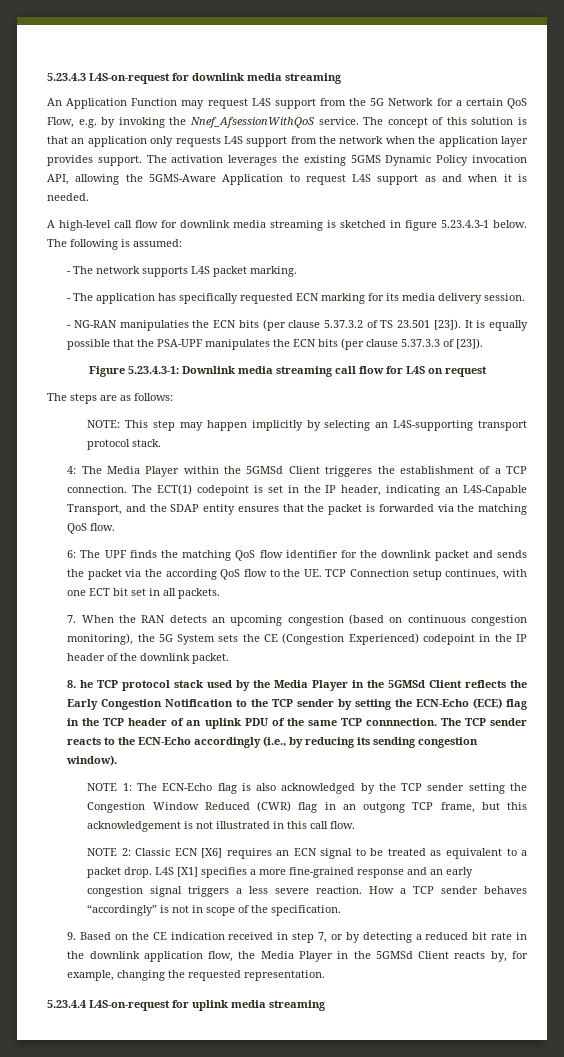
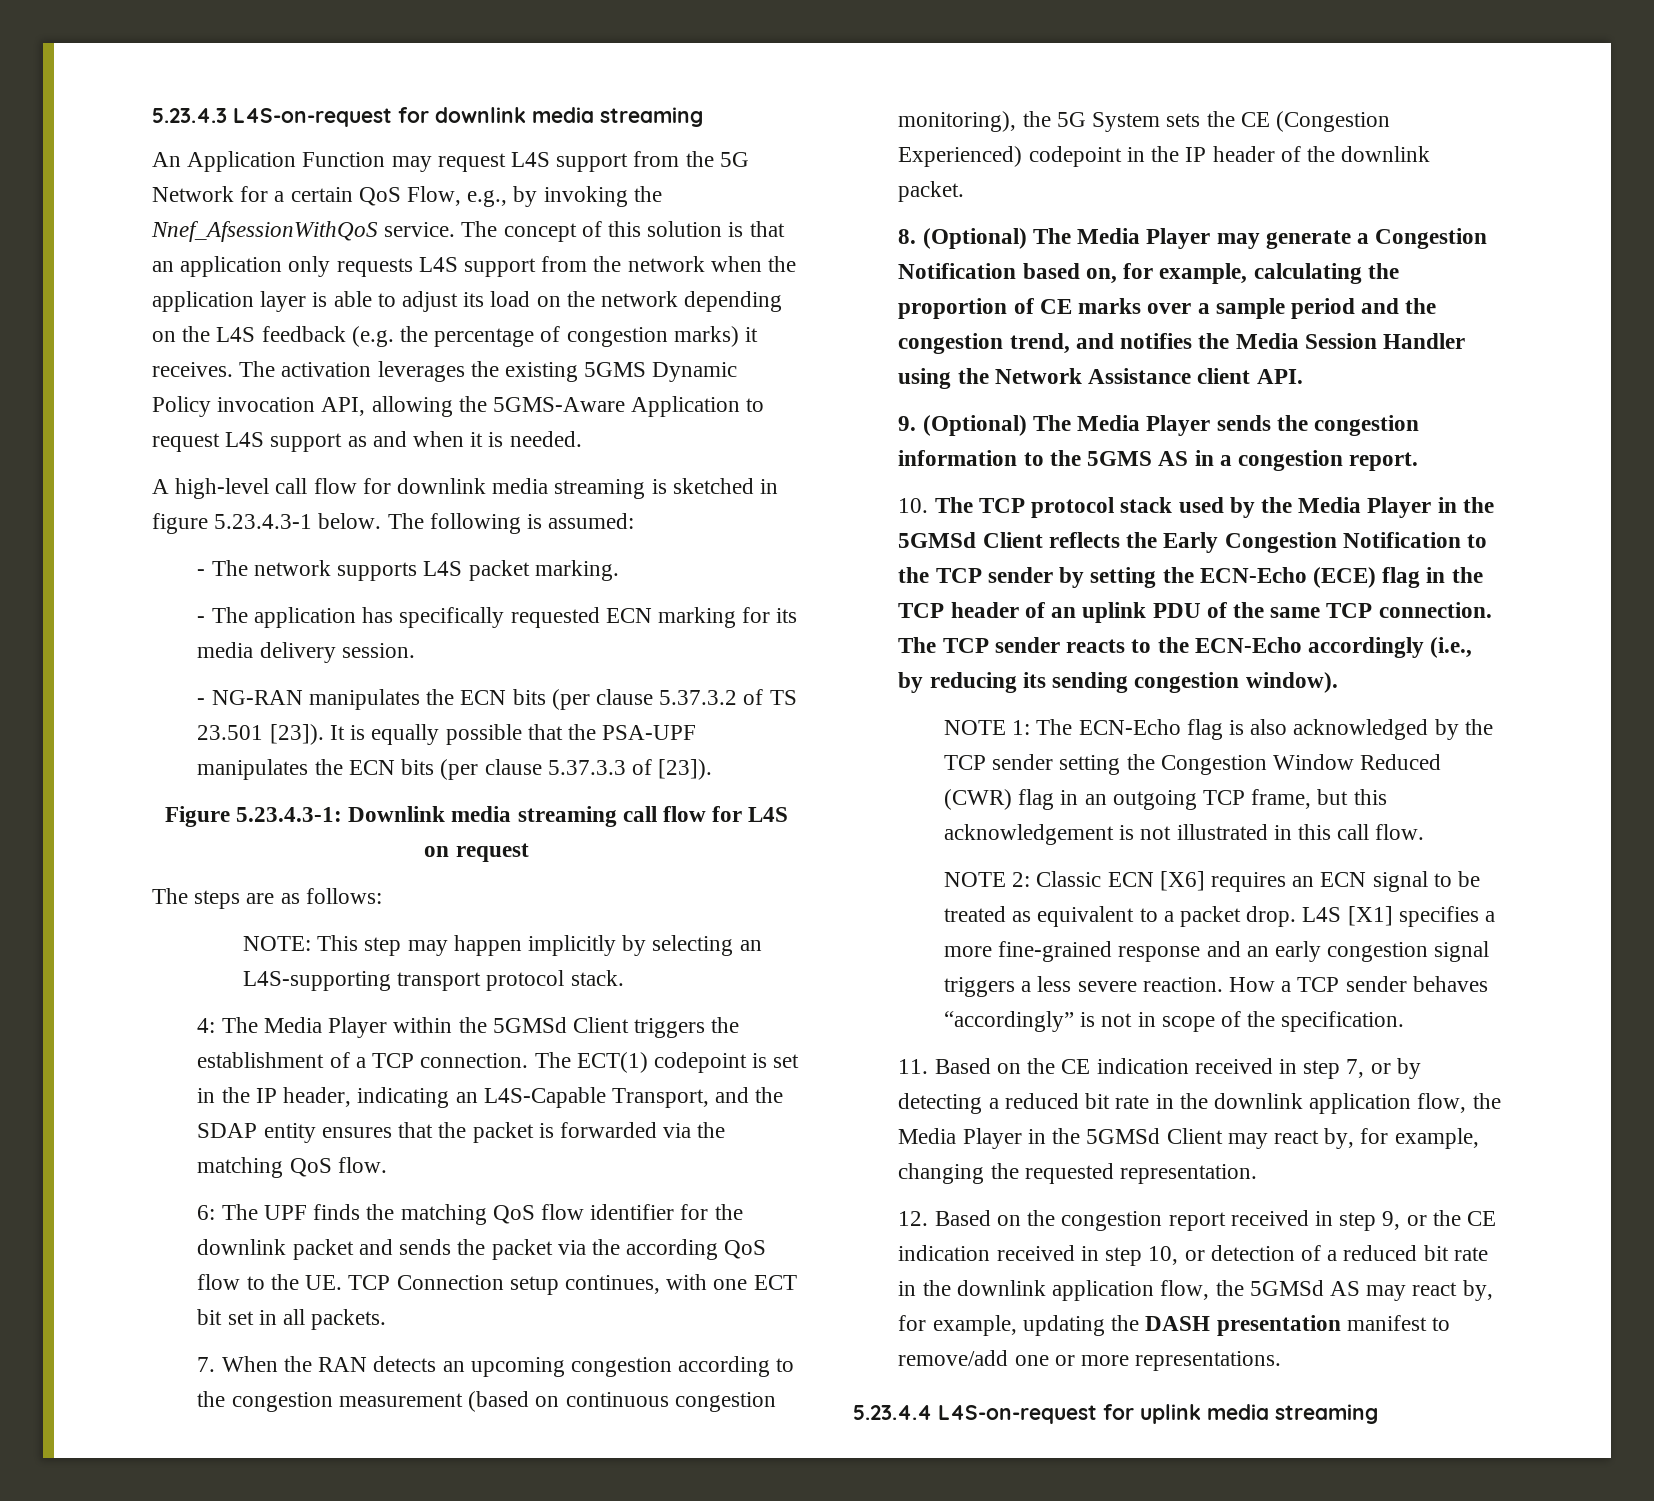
[78,119,97,128] e.g. -> [467,190,508,207] e.g.,
[47,155,142,166] provides support. -> [312,291,783,312] [152,326,759,347] [152,362,233,377] is able to adjust its load on the network depending on the L4S feedback (e.g. the percentage of congestion marks) it receives.
[119,320,189,331] manipulaties -> [308,689,420,710] manipulates
[325,466,373,477] triggeres -> [634,1018,706,1038] triggers
(344, 620) none -> [678,1356,795,1377] [197,1391,463,1412] according to the congestion measurement
[80,680,94,688] he -> [922,228,1488,249] [898,263,1399,284] [898,298,1437,319] [898,333,1465,354] [898,368,1303,389] [898,415,1419,436] [898,450,1419,471] [898,497,973,513] (Optional) The Media Player may generate a Congestion Notification based on, for example, calculating the proportion of CE marks over a sample period and the congestion trend, and notifies the Media Session Handler using the Network Assistance client API. // 9. (Optional) The Media Player sends the congestion information to the 5GMS AS in a congestion report. // 10. The
[365,718,437,726] connnection. -> [1378,602,1492,618] connection.
[363,802,406,813] outgong -> [1112,790,1197,810] outgoing
[67,932,77,940] 9. -> [898,1059,929,1074] 11.
[454,951,486,959] reacts -> [1227,1130,1319,1149] may react
(326, 975) none -> [898,1210,1496,1231] [898,1245,1488,1266] [898,1280,1493,1301] [898,1315,1450,1336] [898,1350,1282,1371] // 12. Based on the congestion report received in step 9, or the CE indication received in step 10, or detection of a reduced bit rate in the downlink application flow, the 5GMSd AS may react by, for example, updating the DASH presentation manifest to remove/add one or more representations.

